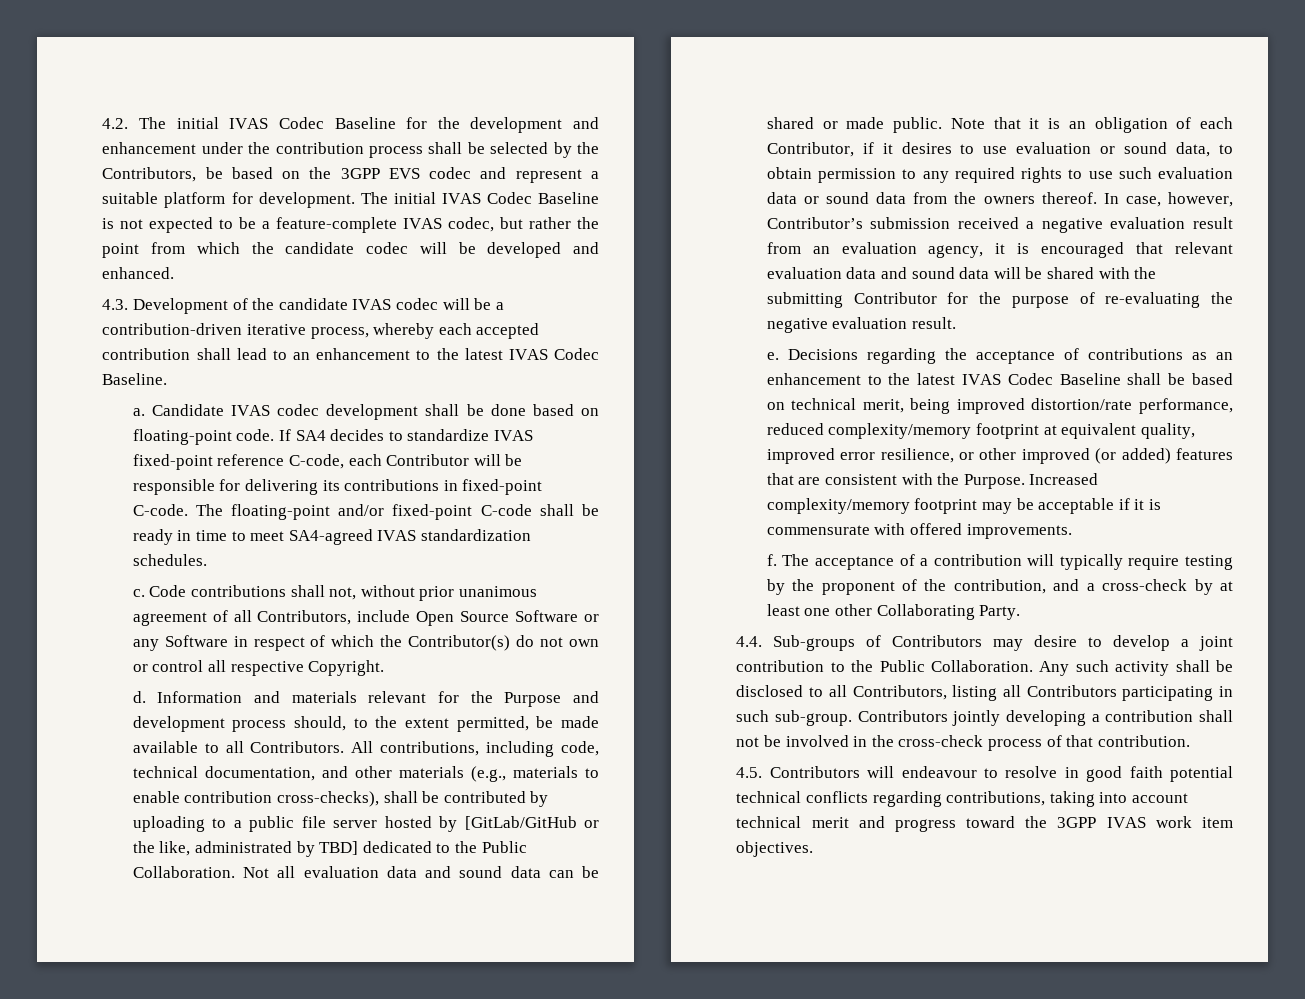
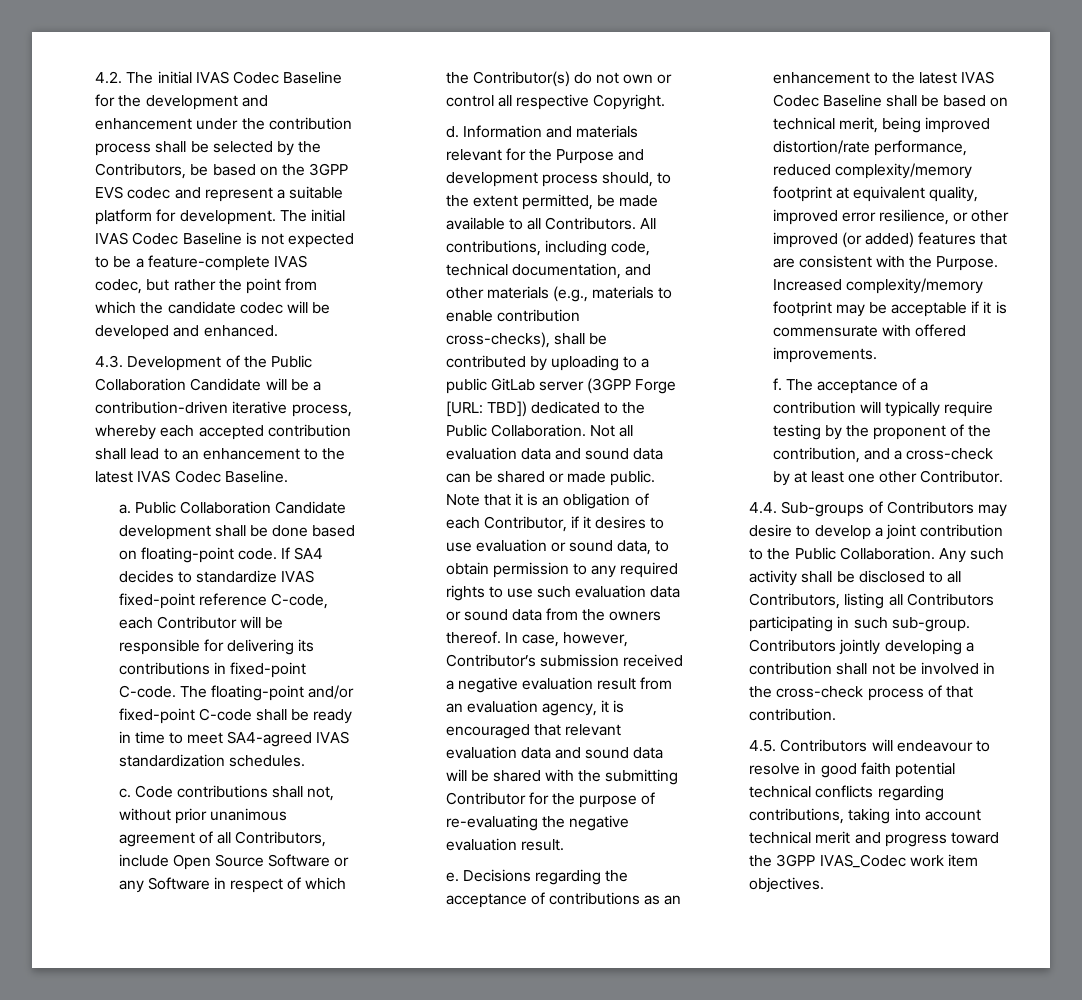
[278,298,438,310] candidate IVAS codec -> [271,355,313,368] [95,378,262,391] Public Collaboration Candidate
[151,404,320,416] Candidate IVAS codec -> [134,501,347,514] Public Collaboration Candidate
[301,816,600,832] [132,841,359,857] file server hosted by [GitLab/GitHub or the like, administrated by TBD] -> [490,378,677,394] [445,401,527,417] GitLab server (3GPP Forge [URL: TBD])
[876,604,1021,620] Collaborating Party. -> [920,470,1004,483] Contributor.
[1106,817,1146,828] IVAS -> [819,854,906,868] IVAS_Codec

